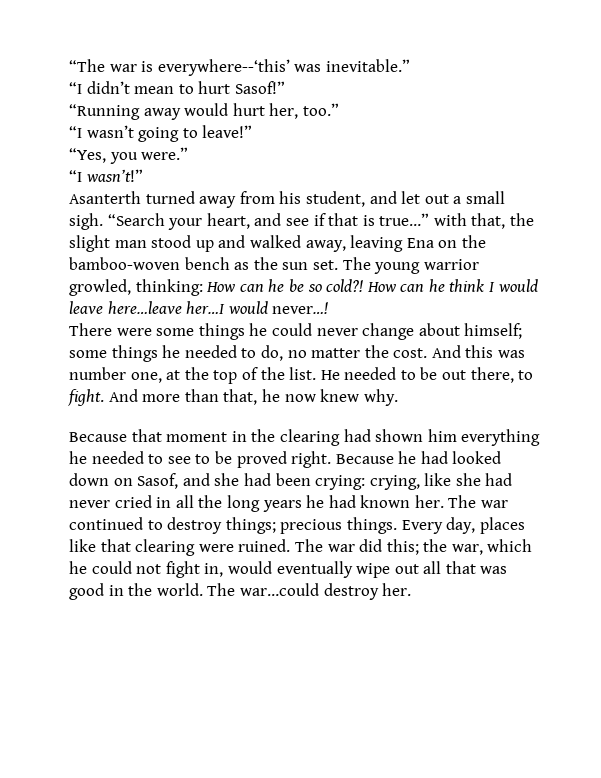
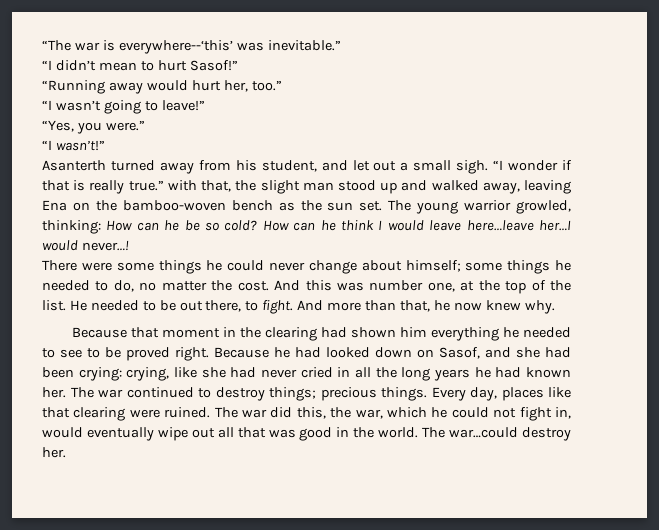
[107,213,309,230] “Search your heart, and see -> [493,160,559,171] “I wonder
[379,213,430,226] true…” -> [89,180,164,194] really true.”
[326,279,364,292] cold?! -> [224,220,258,231] cold?
[386,539,419,555] this; -> [296,407,326,419] this,

